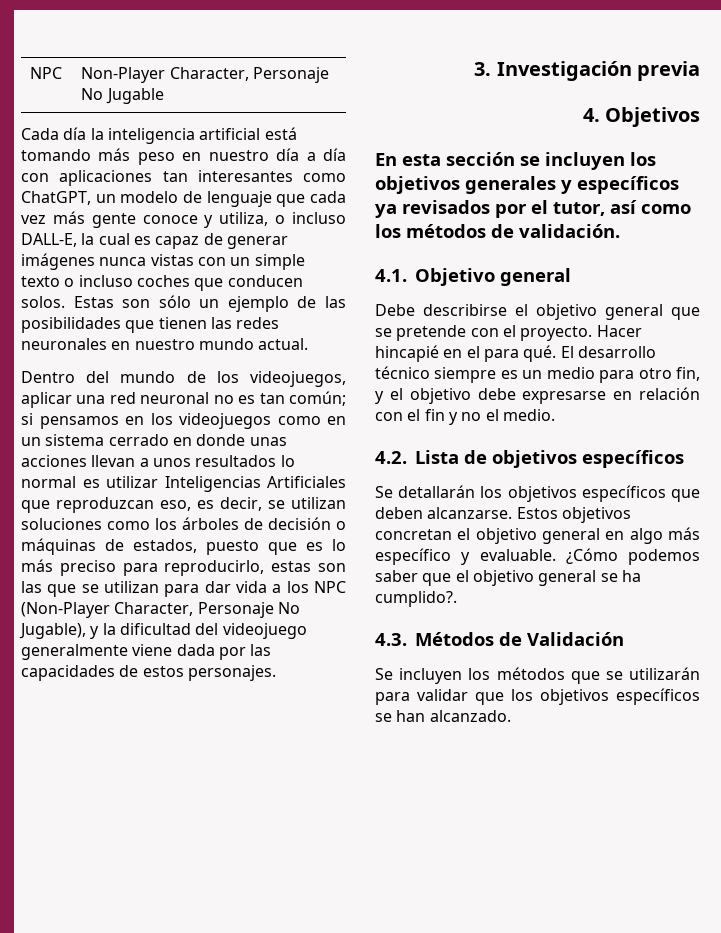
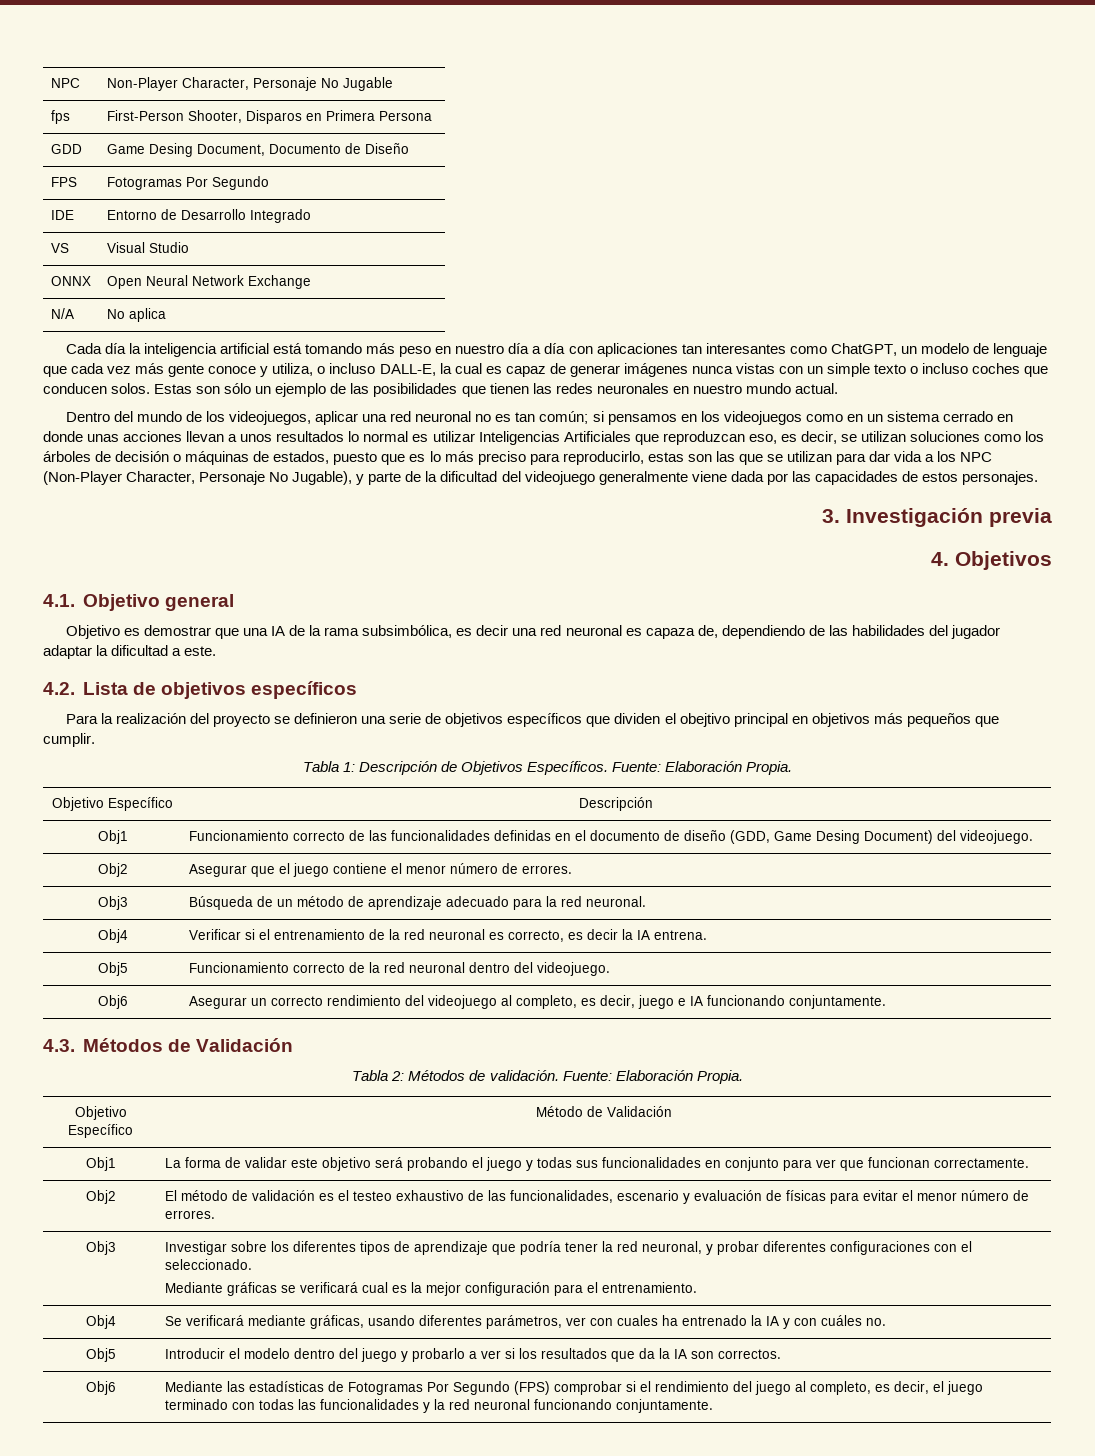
(164, 96) none -> [50,110,70,124] [106,110,432,124] [50,144,82,154] [106,143,409,157] [50,177,77,187] [106,176,269,190] [50,210,74,220] [106,209,311,223] [50,243,69,253] [106,242,189,253] [50,276,91,286] [106,275,311,289] [50,308,74,319] [106,308,166,322] // fps | First-Person Shooter, Disparos en Primera Persona // GDD | Game Desing Document, Documento de Diseño // FPS | Fotogramas Por Segundo // IDE | Entorno de Desarrollo Integrado // VS | Visual Studio // ONNX | Open Neural Network Exchange // N/A | No aplica
(100, 632) none -> [368,471,422,485] parte de
[375,152,656,170] [375,176,679,194] [375,200,691,218] [375,224,620,238] [375,268,571,286] [375,304,700,320] [375,325,642,341] [375,345,656,362] [375,366,700,383] [375,387,700,404] [375,409,555,425] En esta sección se incluyen los objetivos generales y específicos ya revisados por el tutor, así como los métodos de validación. // 4.1. Objetivo general // Debe describirse el objetivo general que se pretende con el proyecto. Hacer hincapié en el para qué. El desarrollo técnico siempre es un medio para otro fin, y el objetivo debe expresarse en relación con el fin y no el medio. -> [43,594,234,611] [65,625,1000,639] [43,645,217,659] 4.1. Objetivo general // Objetivo es demostrar que una IA de la rama subsimbólica, es decir una red neuronal es capaza de, dependiendo de las habilidades del jugador adaptar la dificultad a este.
[375,485,700,502] [375,507,631,523] [375,527,700,544] [375,548,700,565] [375,570,641,586] [375,591,457,607] [375,632,624,646] [375,667,700,684] [375,688,700,705] [375,710,511,722] Se detallarán los objetivos específicos que deben alcanzarse. Estos objetivos concretan el objetivo general en algo más específico y evaluable. ¿Cómo podemos saber que el objetivo general se ha cumplido?. // 4.3. Métodos de Validación // Se incluyen los métodos que se utilizarán para validar que los objetivos específicos se han alcanzado. -> [65,713,999,727] [43,733,95,747] [302,761,793,775] [52,797,173,811] [578,797,653,811] [97,830,128,844] [188,830,1033,844] [97,863,128,877] [188,863,572,877] [97,896,128,910] [188,896,646,910] [97,929,128,943] [188,929,707,942] [97,962,128,976] [188,962,610,976] [97,995,128,1009] [188,995,886,1009] [43,1038,293,1052] [352,1070,743,1084] [74,1106,127,1120] [68,1124,133,1138] [536,1106,672,1117] [85,1157,116,1171] [164,1157,1029,1171] [85,1190,116,1204] [164,1190,1029,1204] [164,1210,215,1219] [85,1241,116,1255] [164,1241,972,1255] [164,1259,252,1270] [164,1282,697,1296] [85,1315,116,1329] [164,1315,886,1329] [85,1348,116,1362] [164,1348,781,1362] [85,1381,116,1395] [164,1381,983,1395] [164,1399,713,1413] Para la realización del proyecto se definieron una serie de objetivos específicos que dividen el obejtivo principal en objetivos más pequeños que cumplir. // Tabla 1: Descripción de Objetivos Específicos. Fuente: Elaboración Propia. // Objetivo Específico | Descripción // Obj1 | Funcionamiento correcto de las funcionalidades definidas en el documento de diseño (GDD, Game Desing Document) del videojuego. // Obj2 | Asegurar que el juego contiene el menor número de errores. // Obj3 | Búsqueda de un método de aprendizaje adecuado para la red neuronal. // Obj4 | Verificar si el entrenamiento de la red neuronal es correcto, es decir la IA entrena. // Obj5 | Funcionamiento correcto de la red neuronal dentro del videojuego. // Obj6 | Asegurar un correcto rendimiento del videojuego al completo, es decir, juego e IA funcionando conjuntamente. // 4.3. Métodos de Validación // Tabla 2: Métodos de validación. Fuente: Elaboración Propia. // Objetivo Específico | Método de Validación // Obj1 | La forma de validar este objetivo será probando el juego y todas sus funcionalidades en conjunto para ver que funcionan correctamente. // Obj2 | El método de validación es el testeo exhaustivo de las funcionalidades, escenario y evaluación de físicas para evitar el menor número de errores. // Obj3 | Investigar sobre los diferentes tipos de aprendizaje que podría tener la red neuronal, y probar diferentes configuraciones con el seleccionado. // Mediante gráficas se verificará cual es la mejor configuración para el entrenamiento. // Obj4 | Se verificará mediante gráficas, usando diferentes parámetros, ver con cuales ha entrenado la IA y con cuáles no. // Obj5 | Introducir el modelo dentro del juego y probarlo a ver si los resultados que da la IA son correctos. // Obj6 | Mediante las estadísticas de Fotogramas Por Segundo (FPS) comprobar si el rendimiento del juego al completo, es decir, el juego terminado con todas las funcionalidades y la red neuronal funcionando conjuntamente.

